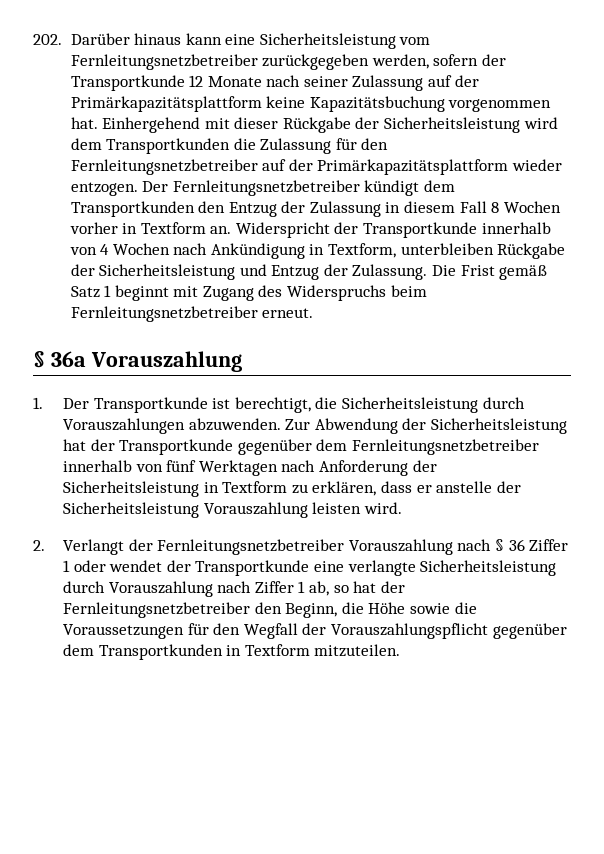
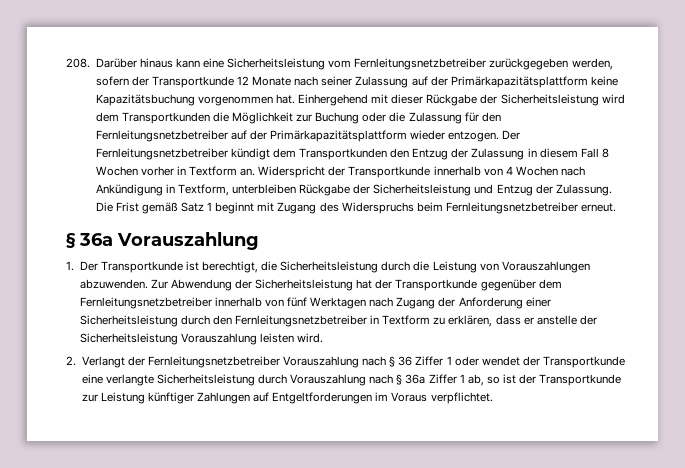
[33,34,62,45] 202. -> [66,58,90,68] 208.
(256, 144) none -> [232,112,406,124] Möglichkeit zur Buchung oder die
(525, 403) none -> [413,261,499,273] die Leistung von
[319,460,437,476] [63,481,200,497] Anforderung der Sicherheitsleistung -> [396,297,551,309] [79,315,368,327] Zugang der Anforderung einer Sicherheitsleistung durch den Fernleitungsnetzbetreiber
(252, 587) none -> [396,374,426,385] § 36a
[353,581,405,593] [63,602,477,618] [63,623,567,639] [63,644,401,660] hat der Fernleitungsnetzbetreiber den Beginn, die Höhe sowie die Voraussetzungen für den Wegfall der Vorauszahlungspflicht gegenüber dem Transportkunden in Textform mitzuteilen. -> [503,374,622,386] [81,392,493,404] ist der Transportkunde zur Leistung künftiger Zahlungen auf Entgeltforderungen im Voraus verpflichtet.

